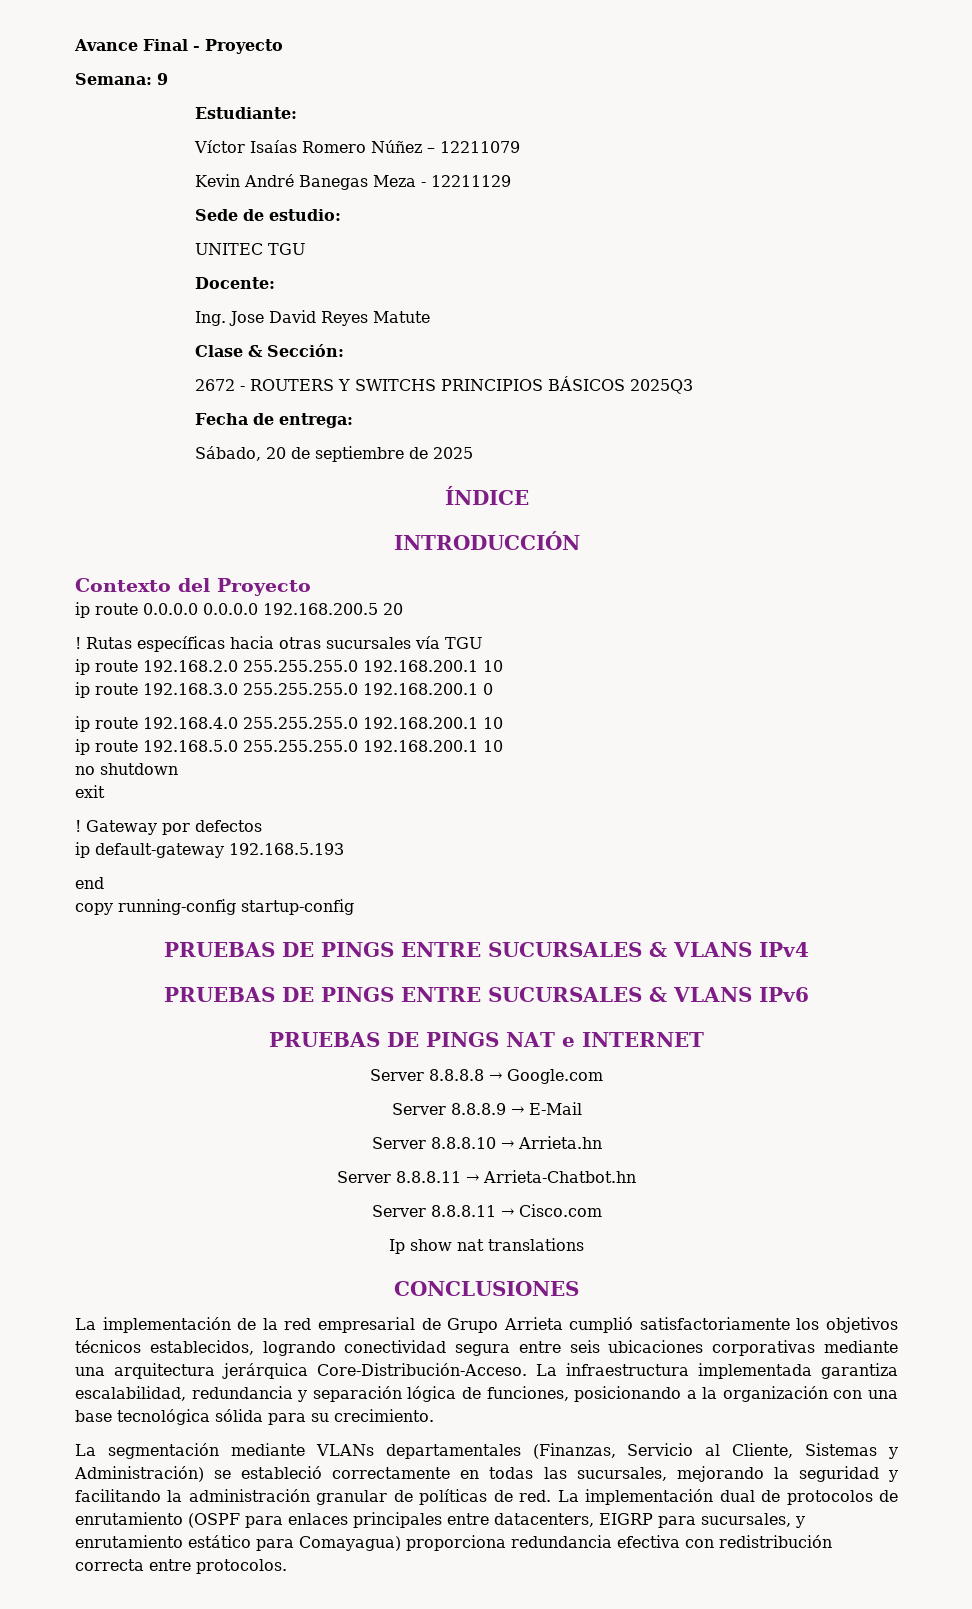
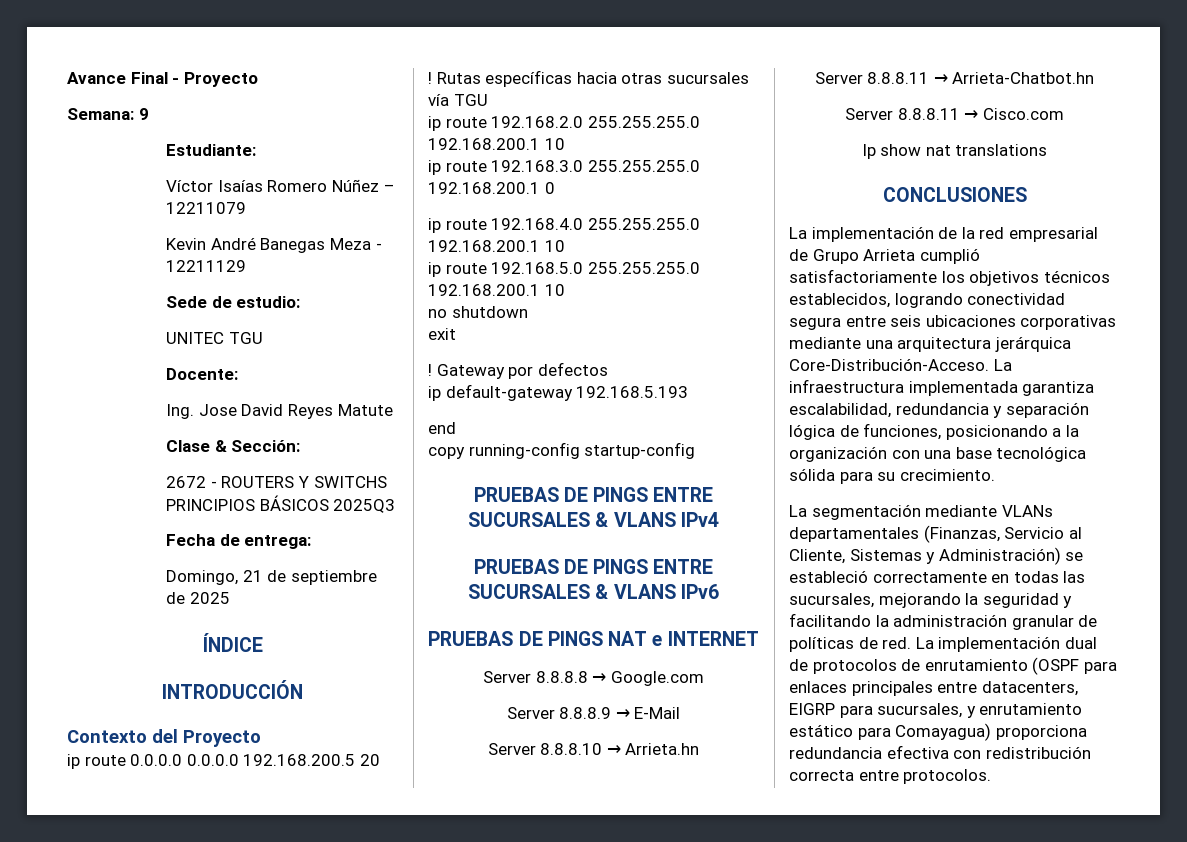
[195,446,287,461] Sábado, 20 -> [166,570,263,585] Domingo, 21

